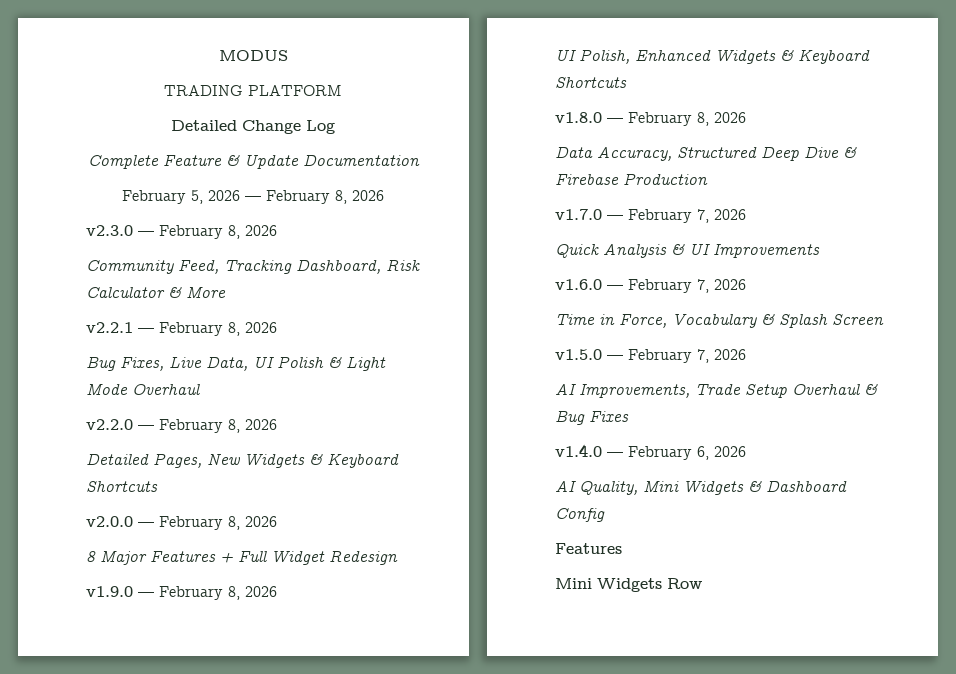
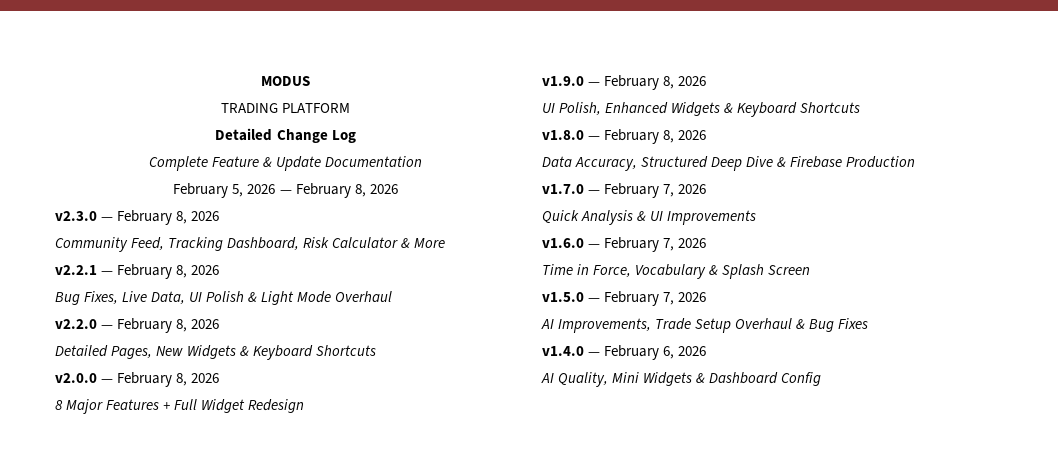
[555,543,622,554] [555,578,702,592] // Features // Mini Widgets Row -> (822, 379) none

